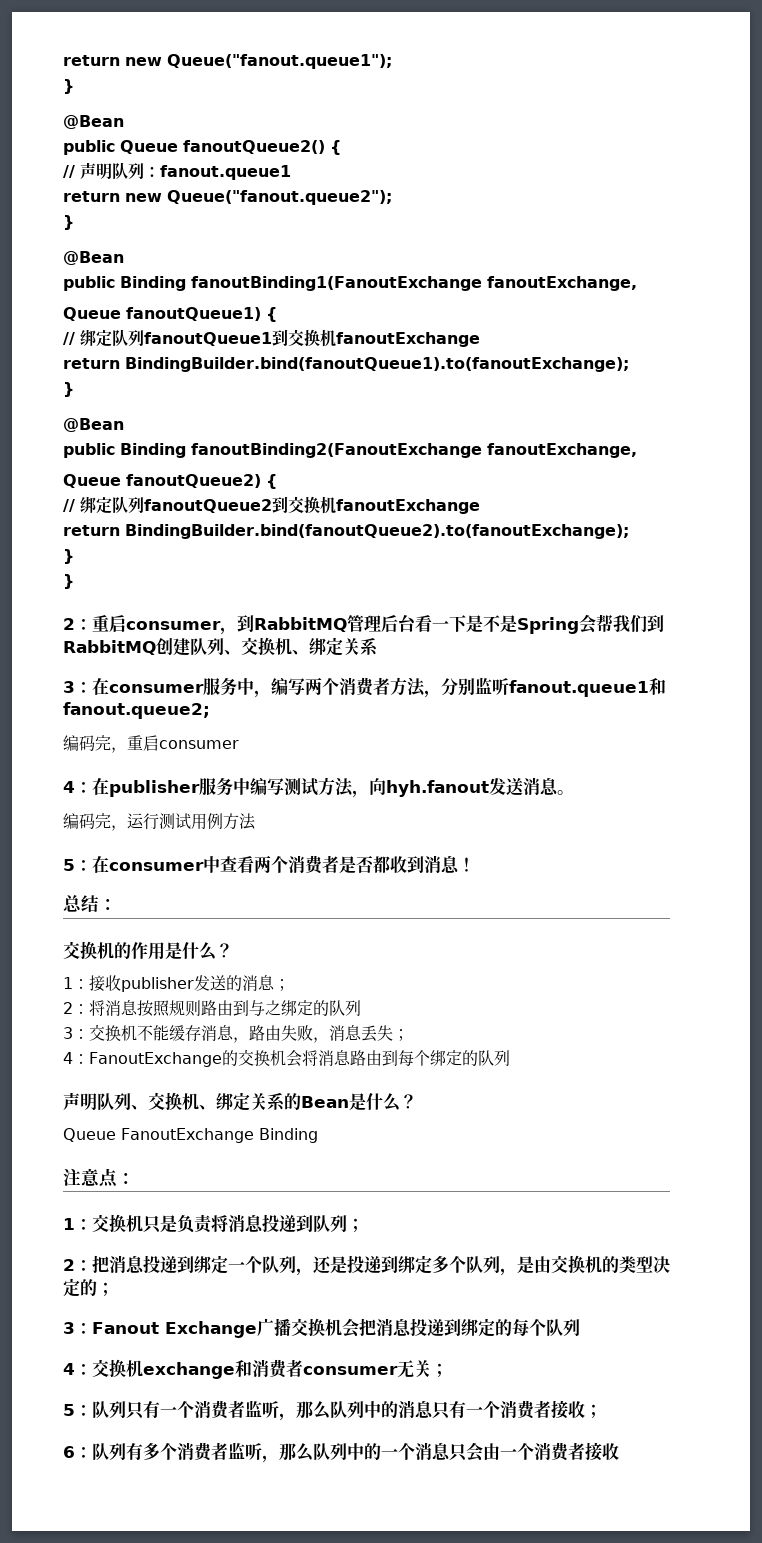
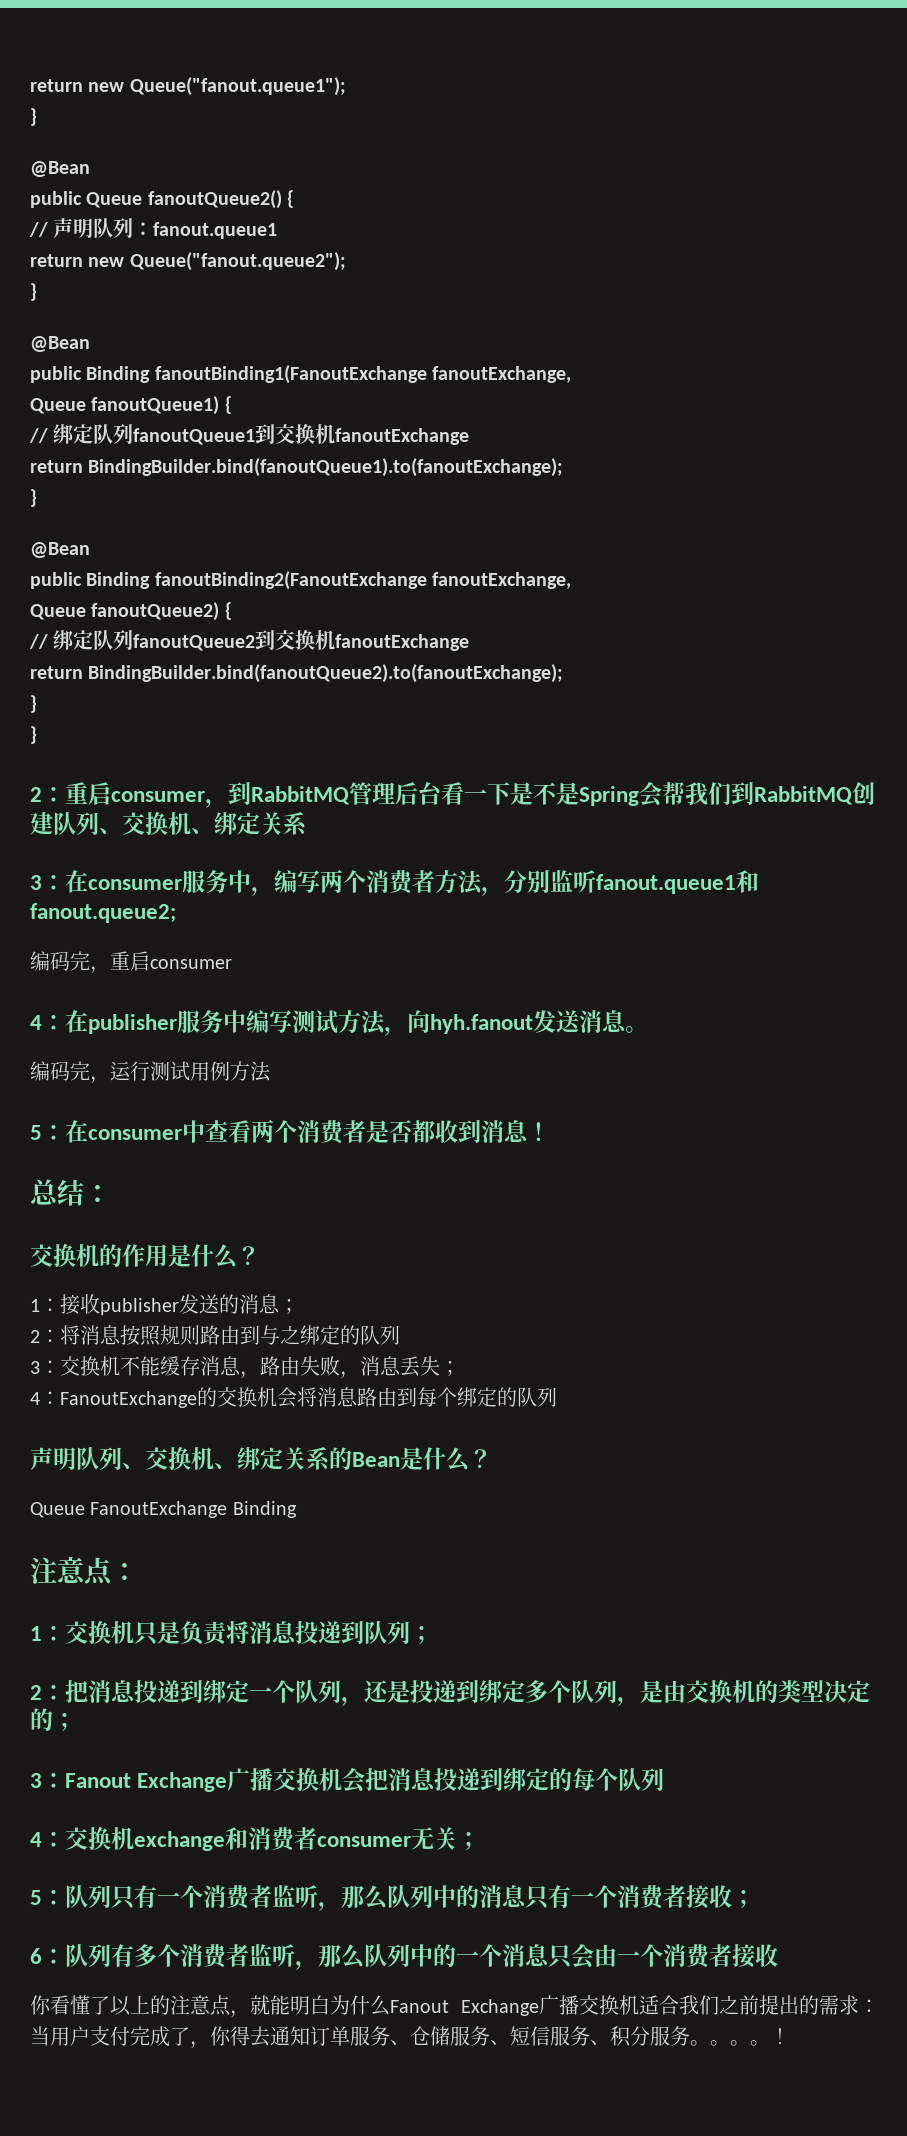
(619, 1451) none -> [30,1995,879,2018] [30,2026,790,2049] // 你看懂了以上的注意点，就能明白为什么Fanout Exchange广播交换机适合我们之前提出的需求：当用户支付完成了，你得去通知订单服务、仓储服务、短信服务、积分服务。。。。！

